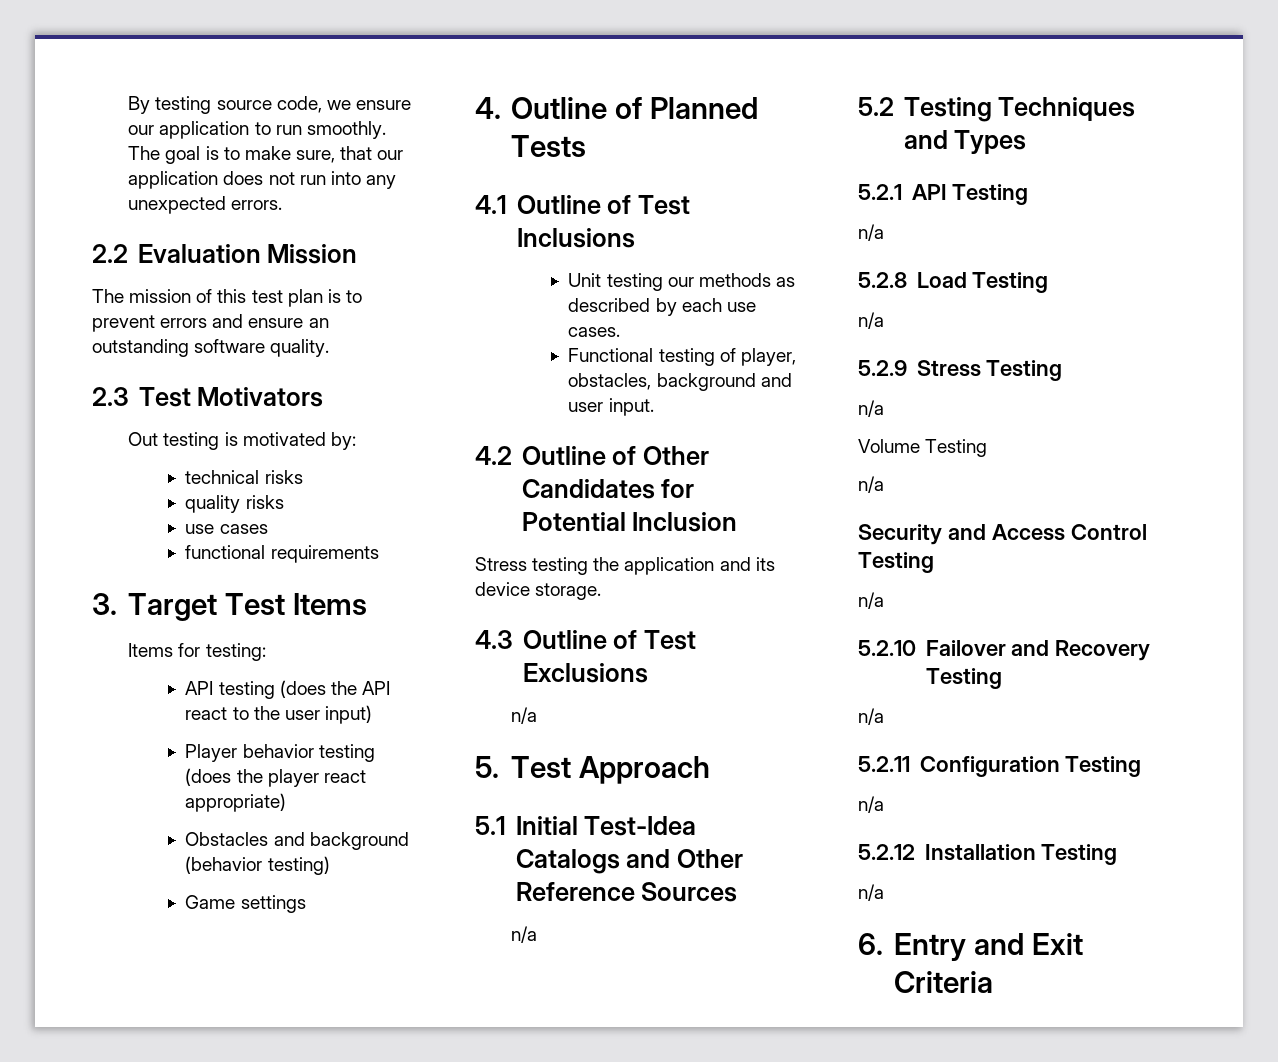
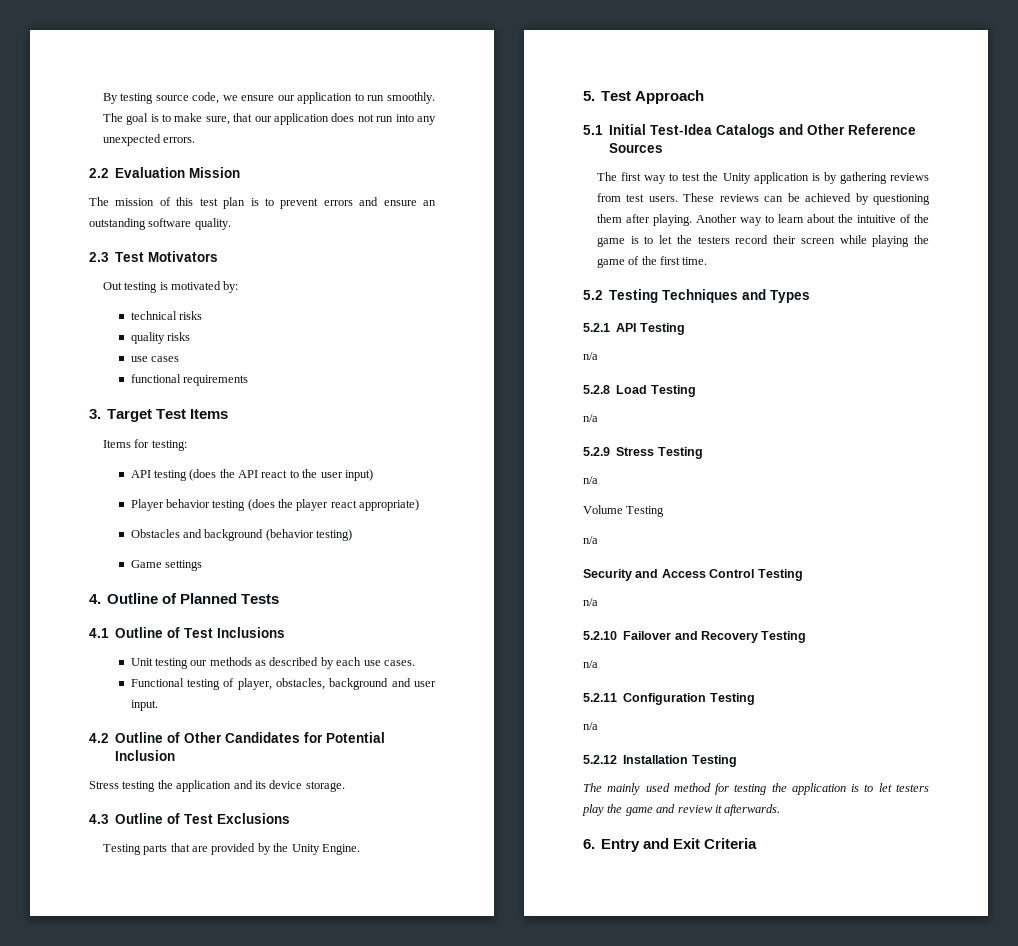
[511,707,538,724] n/a -> [102,843,360,855] Testing parts that are provided by the Unity Engine.
[511,926,538,943] n/a -> [596,172,929,184] [596,193,930,205] [596,214,929,226] [596,235,929,247] [596,256,708,268] The first way to test the Unity application is by gathering reviews from test users. These reviews can be achieved by questioning them after playing. Another way to learn about the intuitive of the game is to let the testers record their screen while playing the game of the first time.
[858,884,884,901] n/a -> [583,783,929,795] [582,804,781,816] The mainly used method for testing the application is to let testers play the game and review it afterwards.

